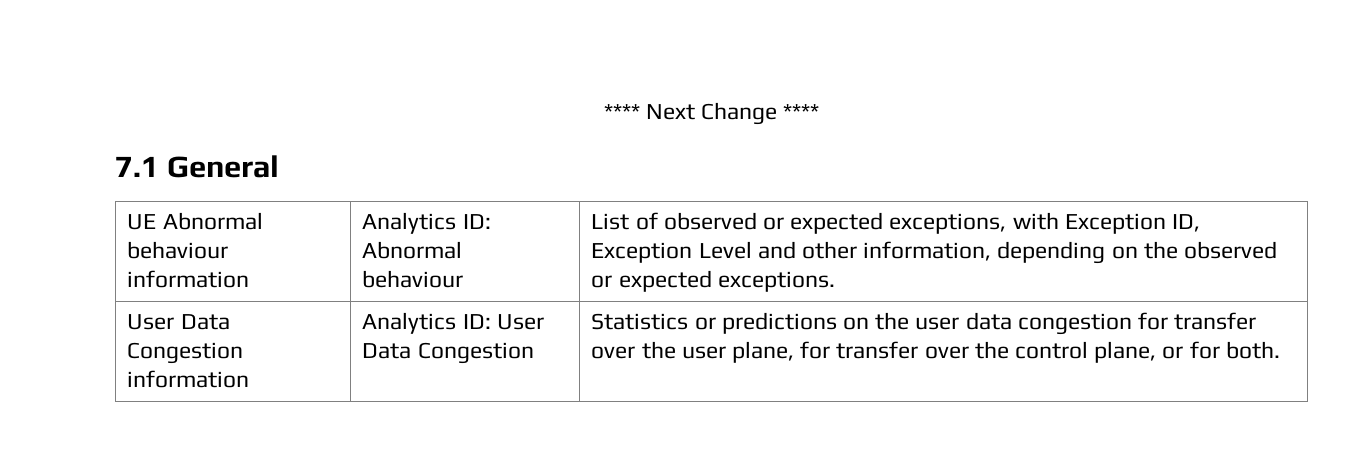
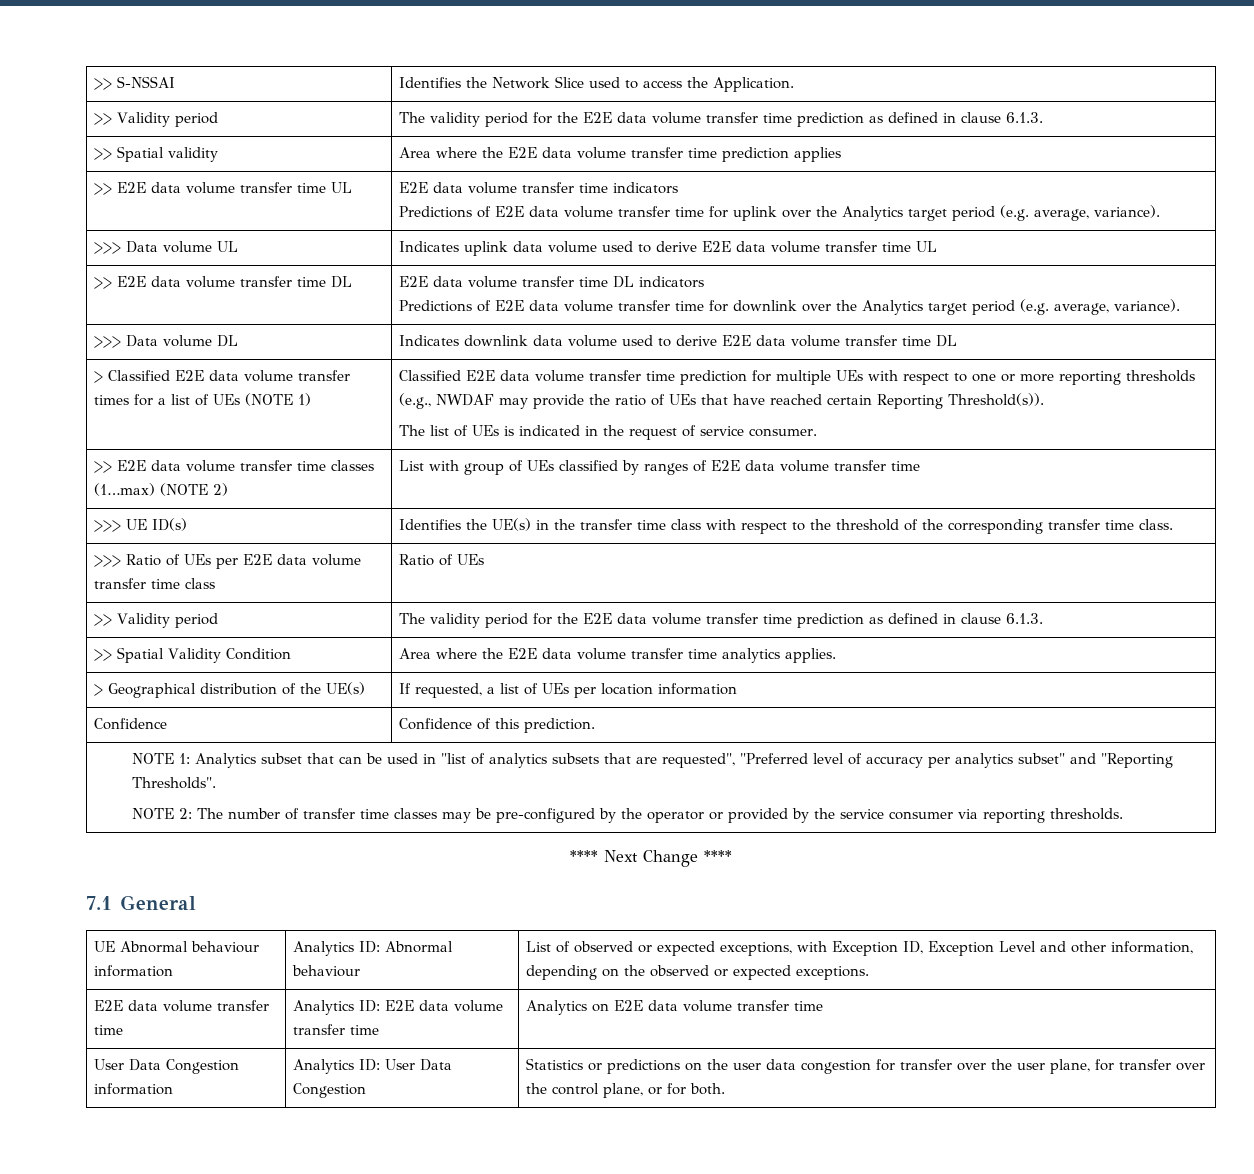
(603, 111) none -> [93,76,175,90] [398,76,794,92] [93,112,218,127] [398,112,1043,127] [93,146,218,162] [398,147,841,162] [93,182,352,195] [398,182,678,194] [398,205,1160,221] [93,241,238,254] [398,241,937,256] [93,276,352,289] [398,276,704,288] [398,299,1180,315] [93,335,238,348] [398,335,957,347] [93,370,350,383] [93,393,311,406] [398,370,1195,385] [398,393,1044,409] [398,425,817,440] [93,460,374,473] [93,483,228,496] [398,460,920,475] [93,518,187,532] [398,518,1173,534] [93,554,361,569] [93,578,215,589] [398,554,484,566] [93,613,218,628] [398,613,1043,628] [93,647,291,663] [398,648,836,663] [93,682,365,698] [398,683,737,698] [93,718,167,730] [398,718,595,733] [131,753,1173,768] [131,777,216,789] [131,808,1123,823] >> S-NSSAI | Identifies the Network Slice used to access the Application. // >> Validity period | The validity period for the E2E data volume transfer time prediction as defined in clause 6.1.3. // >> Spatial validity | Area where the E2E data volume transfer time prediction applies // >> E2E data volume transfer time UL | E2E data volume transfer time indicators // Predictions of E2E data volume transfer time for uplink over the Analytics target period (e.g. average, variance). // >>> Data volume UL | Indicates uplink data volume used to derive E2E data volume transfer time UL // >> E2E data volume transfer time DL | E2E data volume transfer time DL indicators // Predictions of E2E data volume transfer time for downlink over the Analytics target period (e.g. average, variance). // >>> Data volume DL | Indicates downlink data volume used to derive E2E data volume transfer time DL // > Classified E2E data volume transfer times for a list of UEs (NOTE 1) | Classified E2E data volume transfer time prediction for multiple UEs with respect to one or more reporting thresholds (e.g., NWDAF may provide the ratio of UEs that have reached certain Reporting Threshold(s)). // The list of UEs is indicated in the request of service consumer. // >> E2E data volume transfer time classes (1…max) (NOTE 2) | List with group of UEs classified by ranges of E2E data volume transfer time // >>> UE ID(s) | Identifies the UE(s) in the transfer time class with respect to the threshold of the corresponding transfer time class. // >>> Ratio of UEs per E2E data volume transfer time class | Ratio of UEs // >> Validity period | The validity period for the E2E data volume transfer time prediction as defined in clause 6.1.3. // >> Spatial Validity Condition | Area where the E2E data volume transfer time analytics applies. // > Geographical distribution of the UE(s) | If requested, a list of UEs per location information // Confidence | Confidence of this prediction. // NOTE 1: Analytics subset that can be used in "list of analytics subsets that are requested", "Preferred level of accuracy per analytics subset" and "Reporting Thresholds". // NOTE 2: The number of transfer time classes may be pre-configured by the operator or provided by the service consumer via reporting thresholds. //
(835, 281) none -> [93,1000,269,1012] [93,1025,123,1035] [292,1000,503,1015] [292,1024,379,1035] [525,1000,823,1015] // E2E data volume transfer time | Analytics ID: E2E data volume transfer time | Analytics on E2E data volume transfer time

